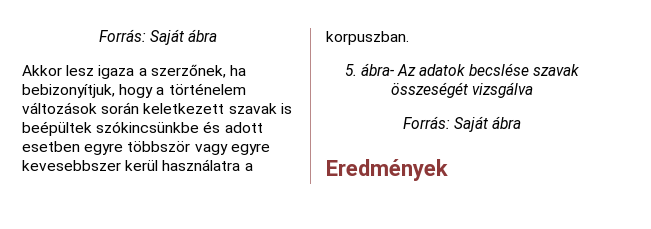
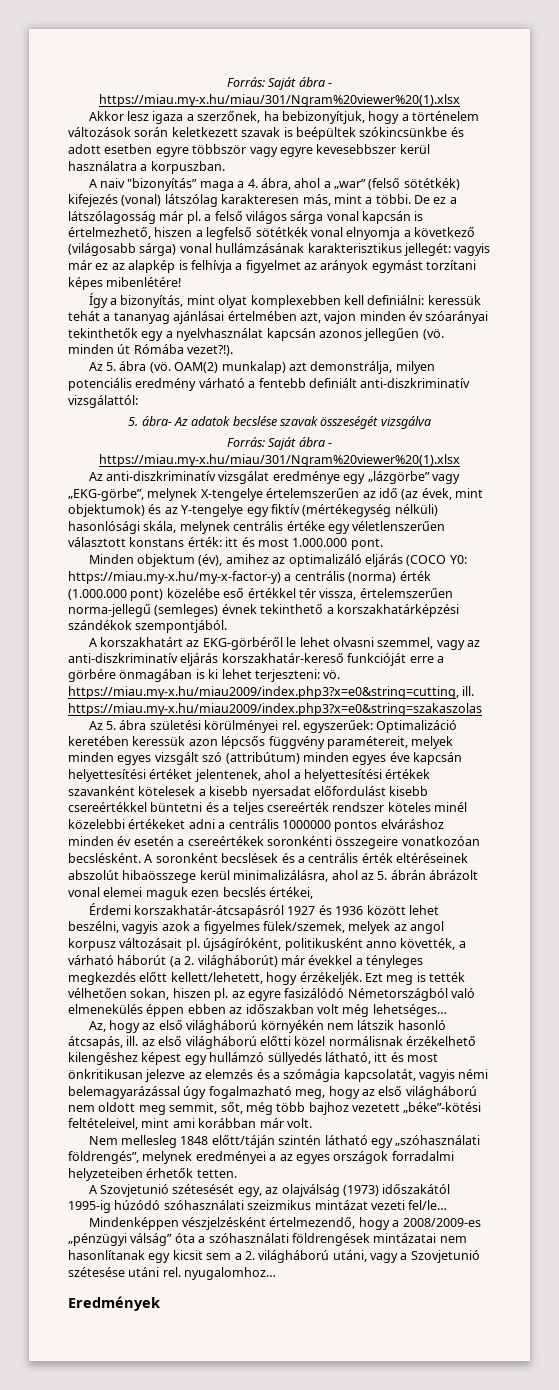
[98,29,218,45] Forrás: Saját ábra -> [226,77,333,90] [99,94,460,107] Forrás: Saját ábra - https://miau.my-x.hu/miau/301/Ngram%20viewer%20(1).xlsx
(409, 38) none -> [88,177,460,191] [68,194,457,207] [68,210,424,224] [68,226,475,240] [68,243,491,256] [68,260,477,273] [68,277,182,290] [88,293,481,308] [68,311,489,324] [68,327,444,341] [68,344,234,356] [88,361,435,374] [68,378,471,391] [68,395,138,408] // A naiv "bizonyítás” maga a 4. ábra, ahol a „war” (felső sötétkék) kifejezés (vonal) látszólag karakteresen más, mint a többi. De ez a látszólagosság már pl. a felső világos sárga vonal kapcsán is értelmezhető, hiszen a legfelső sötétkék vonal elnyomja a következő (világosabb sárga) vonal hullámzásának karakterisztikus jellegét: vagyis már ez az alapkép is felhívja a figyelmet az arányok egymást torzítani képes mibenlétére! // Így a bizonyítás, mint olyat komplexebben kell definiálni: keressük tehát a tananyag ajánlásai értelmében azt, vajon minden év szóarányai tekinthetők egy a nyelvhasználat kapcsán azonos jellegűen (vö. minden út Rómába vezet?!). // Az 5. ábra (vö. OAM(2) munkalap) azt demonstrálja, milyen potenciális eredmény várható a fentebb definiált anti-diszkriminatív vizsgálattól:
(522, 122) none -> [328,443,333,447] [99,454,460,467] [88,471,460,484] [68,487,483,501] [68,504,438,517] [68,520,446,534] [68,537,383,550] [88,554,467,567] [68,571,431,584] [68,587,453,601] [68,603,459,617] [68,620,228,633] [88,636,481,650] [68,652,444,666] [68,669,341,682] [68,686,475,699] [68,703,482,716] [88,719,458,733] [68,735,454,749] [68,752,462,765] [68,769,431,782] [68,785,429,799] [68,802,467,815] [68,819,444,832] [68,836,480,849] [68,853,468,863] [68,870,478,883] [68,887,313,900] [88,903,439,918] [68,921,444,934] [68,938,466,951] [68,955,423,968] [68,971,465,985] [68,987,475,1001] [68,1003,447,1017] [88,1019,446,1033] [68,1035,476,1049] [68,1052,438,1065] [68,1069,489,1082] [68,1085,477,1099] [68,1101,482,1115] [68,1118,312,1130] [88,1134,481,1148] [68,1151,454,1164] [68,1167,237,1181] [88,1183,451,1197] [68,1200,448,1213] [88,1216,481,1230] [68,1233,467,1246] [68,1250,480,1263] [68,1267,277,1280] - https://miau.my-x.hu/miau/301/Ngram%20viewer%20(1).xlsx // Az anti-diszkriminatív vizsgálat eredménye egy „lázgörbe” vagy „EKG-görbe”, melynek X-tengelye értelemszerűen az idő (az évek, mint objektumok) és az Y-tengelye egy fiktív (mértékegység nélküli) hasonlósági skála, melynek centrális értéke egy véletlenszerűen választott konstans érték: itt és most 1.000.000 pont. // Minden objektum (év), amihez az optimalizáló eljárás (COCO Y0: https://miau.my-x.hu/my-x-factor-y) a centrális (norma) érték (1.000.000 pont) közelébe eső értékkel tér vissza, értelemszerűen norma-jellegű (semleges) évnek tekinthető a korszakhatárképzési szándékok szempontjából. // A korszakhatárt az EKG-görbéről le lehet olvasni szemmel, vagy az anti-diszkriminatív eljárás korszakhatár-kereső funkcióját erre a görbére önmagában is ki lehet terjeszteni: vö. https://miau.my-x.hu/miau2009/index.php3?x=e0&string=cutting, ill. https://miau.my-x.hu/miau2009/index.php3?x=e0&string=szakaszolas // Az 5. ábra születési körülményei rel. egyszerűek: Optimalizáció keretében keressük azon lépcsős függvény paramétereit, melyek minden egyes vizsgált szó (attribútum) minden egyes éve kapcsán helyettesítési értéket jelentenek, ahol a helyettesítési értékek szavanként kötelesek a kisebb nyersadat előfordulást kisebb csereértékkel büntetni és a teljes csereérték rendszer köteles minél közelebbi értékeket adni a centrális 1000000 pontos elváráshoz minden év esetén a csereértékek soronkénti összegeire vonatkozóan becslésként. A soronként becslések és a centrális érték eltéréseinek abszolút hibaösszege kerül minimalizálásra, ahol az 5. ábrán ábrázolt vonal elemei maguk ezen becslés értékei, // Érdemi korszakhatár-átcsapásról 1927 és 1936 között lehet beszélni, vagyis azok a figyelmes fülek/szemek, melyek az angol korpusz változásait pl. újságíróként, politikusként anno követték, a várható háborút (a 2. világháborút) már évekkel a tényleges megkezdés előtt kellett/lehetett, hogy érzékeljék. Ezt meg is tették vélhetően sokan, hiszen pl. az egyre fasizálódó Németországból való elmenekülés éppen ebben az időszakban volt még lehetséges… // Az, hogy az első világháború környékén nem látszik hasonló átcsapás, ill. az első világháború előtti közel normálisnak érzékelhető kilengéshez képest egy hullámzó süllyedés látható, itt és most önkritikusan jelezve az elemzés és a szómágia kapcsolatát, vagyis némi belemagyarázással úgy fogalmazható meg, hogy az első világháború nem oldott meg semmit, sőt, még több bajhoz vezetett „béke”-kötési feltételeivel, mint ami korábban már volt. // Nem mellesleg 1848 előtt/táján szintén látható egy „szóhasználati földrengés”, melynek eredményei a az egyes országok forradalmi helyzeteiben érhetők tetten. // A Szovjetunió szétesését egy, az olajválság (1973) időszakától 1995-ig húzódó szóhasználati szeizmikus mintázat vezeti fel/le… // Mindenképpen vészjelzésként értelmezendő, hogy a 2008/2009-es „pénzügyi válság” óta a szóhasználati földrengések mintázatai nem hasonlítanak egy kicsit sem a 2. világháború utáni, vagy a Szovjetunió szétesése utáni rel. nyugalomhoz…

